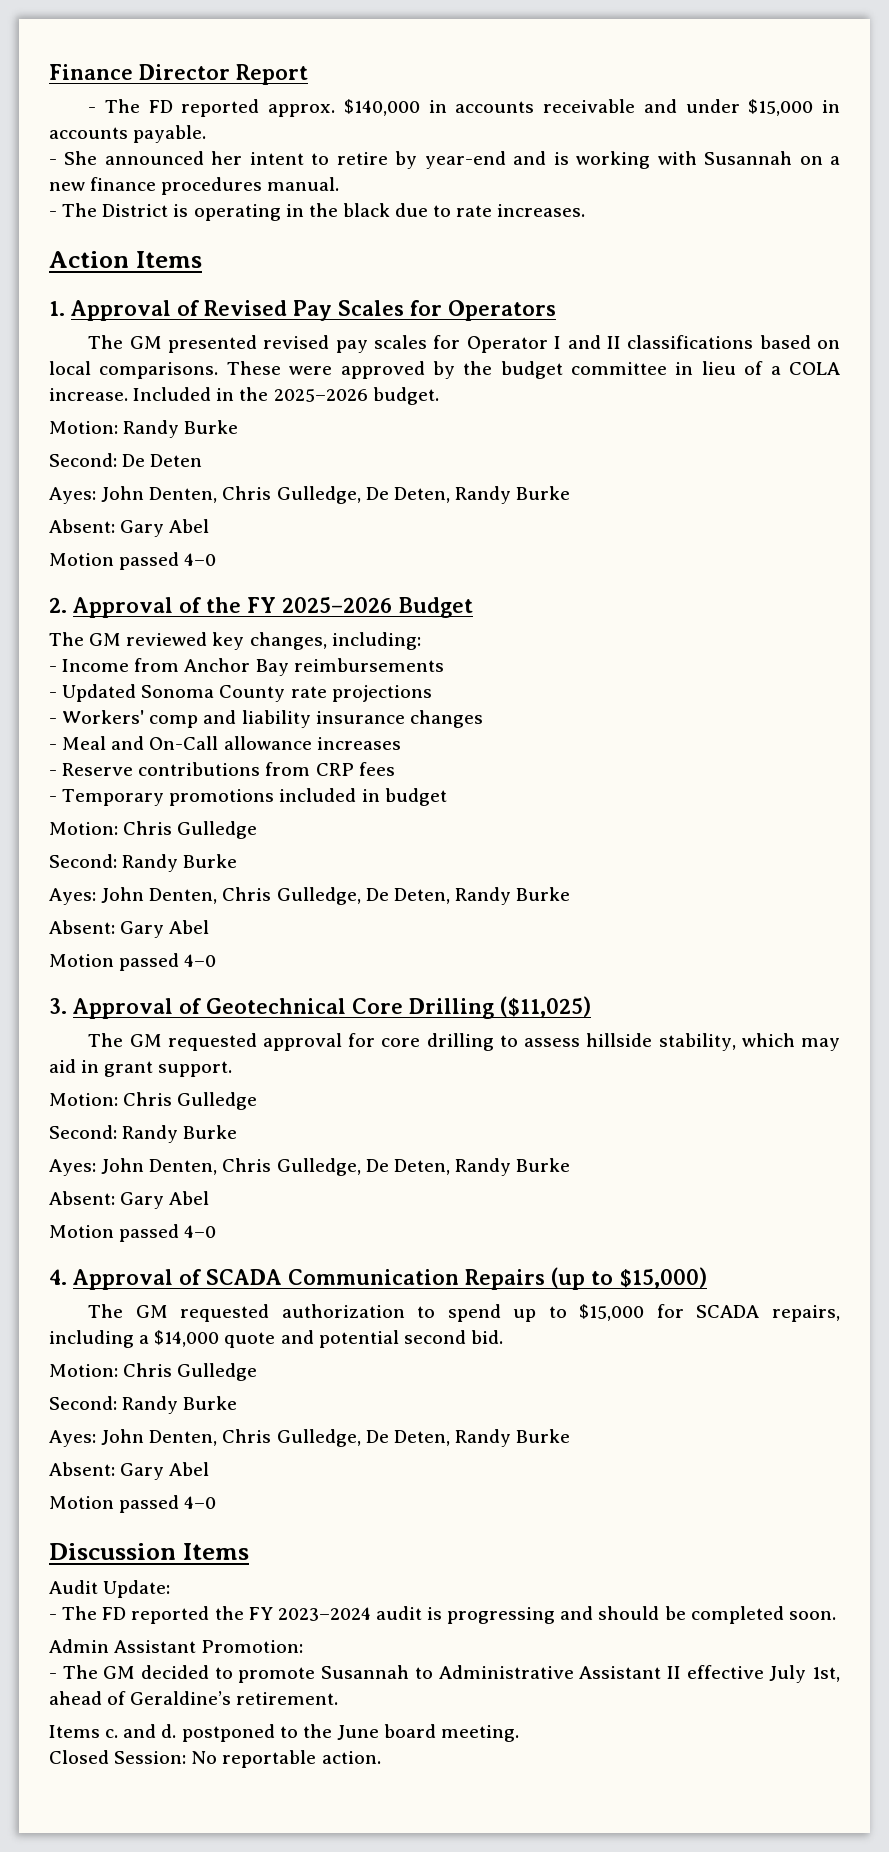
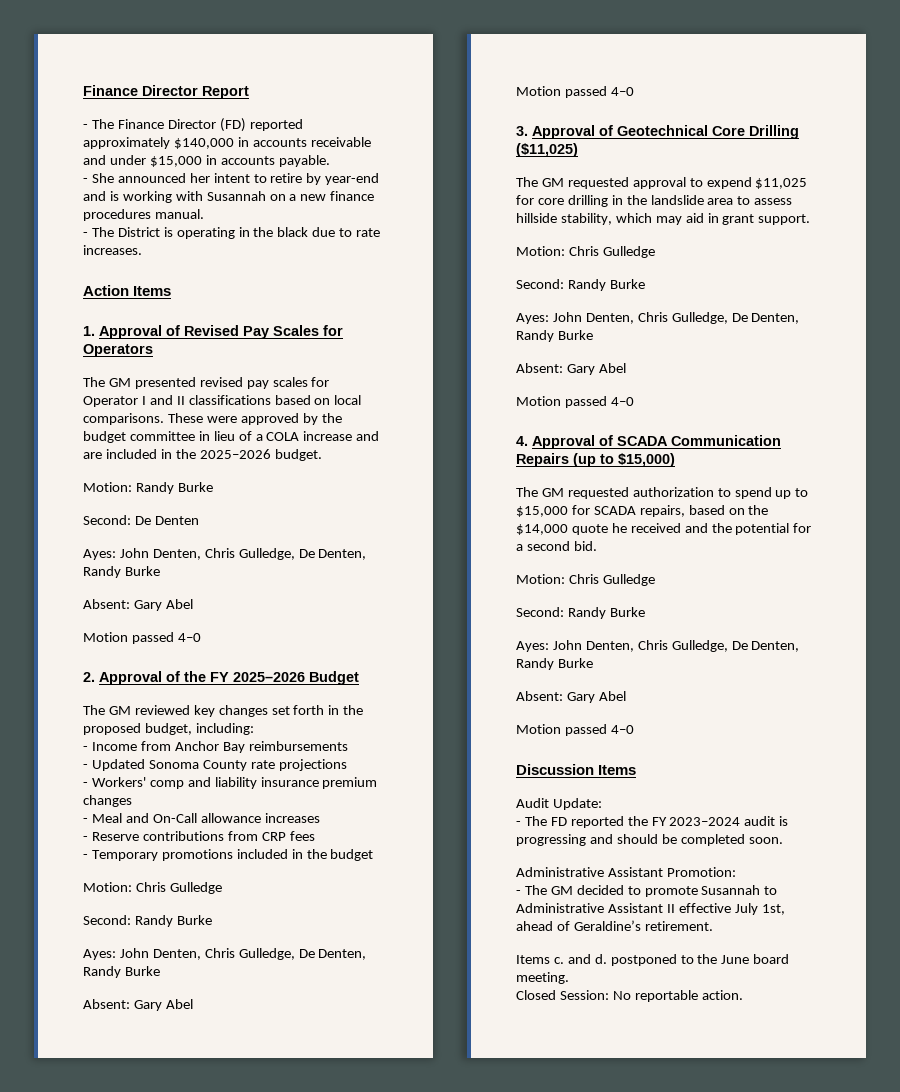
[148,99,336,117] FD reported approx. -> [117,118,303,132] [83,137,170,149] Finance Director (FD) reported approximately
[49,387,212,401] increase. Included -> [303,431,380,441] [83,449,157,459] increase and are included
[150,454,203,467] [49,486,450,504] Deten // Ayes: John Denten, Chris Gulledge, De Deten, -> [154,516,199,525] [83,548,367,560] Denten // Ayes: John Denten, Chris Gulledge, De Denten,
[249,632,327,650] changes, -> [218,705,364,717] [83,723,192,735] changes set forth in the proposed budget,
(405, 717) none -> [322,777,378,789] premium
(380, 795) none -> [306,849,327,859] the
[393,888,450,904] Deten, -> [318,949,367,960] Denten,
[348,1033,494,1051] for core drilling -> [689,177,808,189] [516,195,734,207] to expend $11,025 for core drilling in the landslide area
[393,1159,450,1175] Deten, -> [751,313,800,324] Denten,
[49,1330,399,1348] including a $14,000 quote and potential -> [688,505,769,515] [516,523,812,535] [516,544,523,551] based on the $14,000 quote he received and the potential for a
[393,1430,450,1446] Deten, -> [751,641,800,652] Denten,
[49,1639,109,1653] Admin -> [516,867,604,877] Administrative

